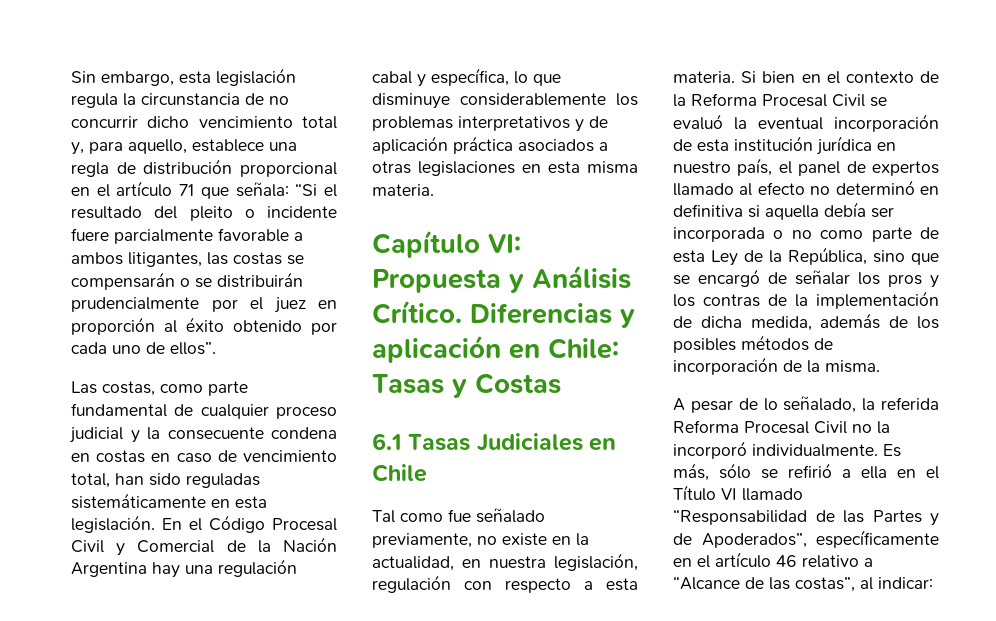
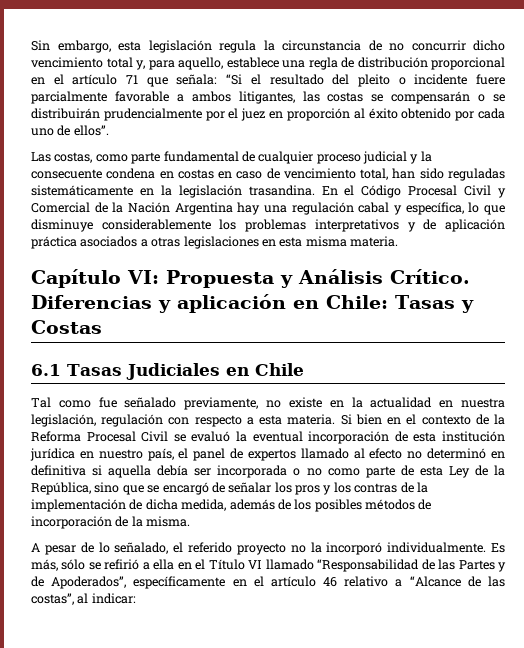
[235,496,267,509] [71,515,155,533] esta legislación. -> [160,185,315,198] la legislación trasandina.
[372,556,454,571] actualidad, -> [370,397,433,408] actualidad
[862,397,939,411] [673,420,847,434] la referida Reforma Procesal Civil -> [173,542,286,555] el referido proyecto

